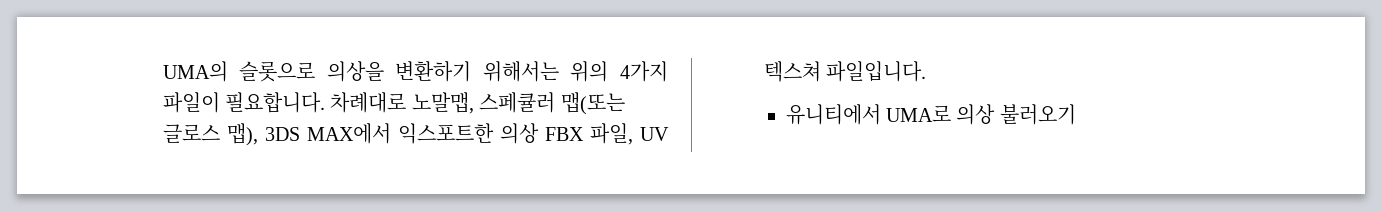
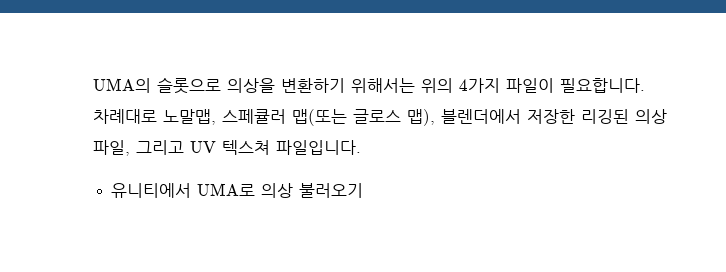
[264,123,633,145] 3DS MAX에서 익스포트한 의상 FBX 파일, -> [441,109,668,124] [93,140,185,156] 블렌더에서 저장한 리깅된 의상 파일, 그리고

